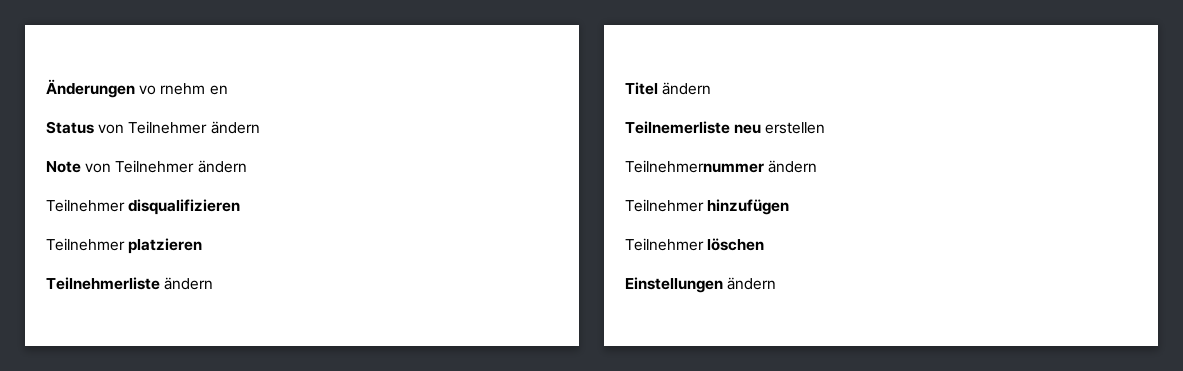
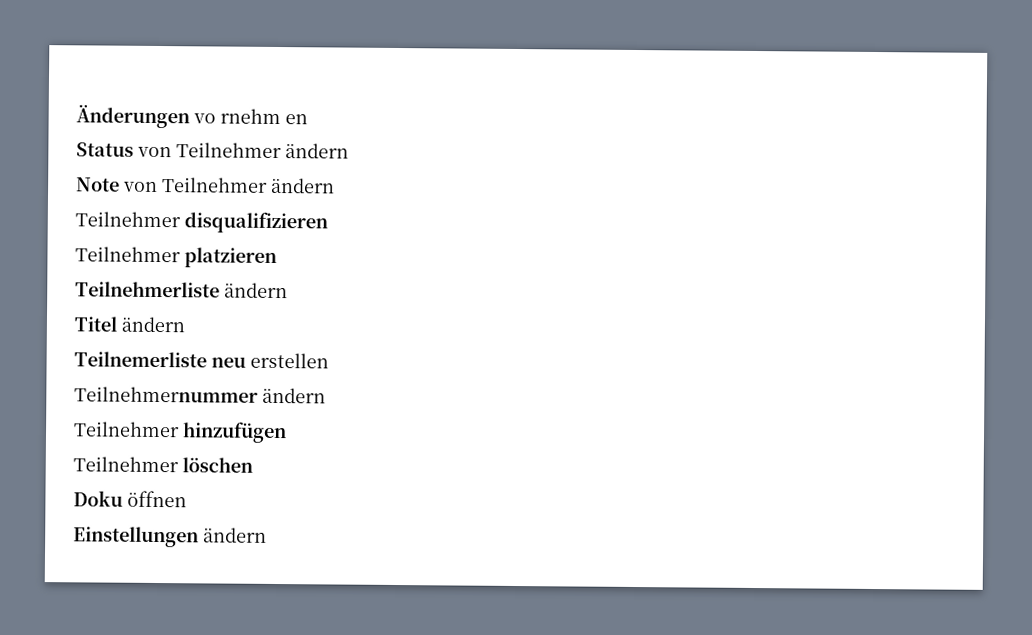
(765, 244) none -> [73,490,187,508] // Doku öffnen

